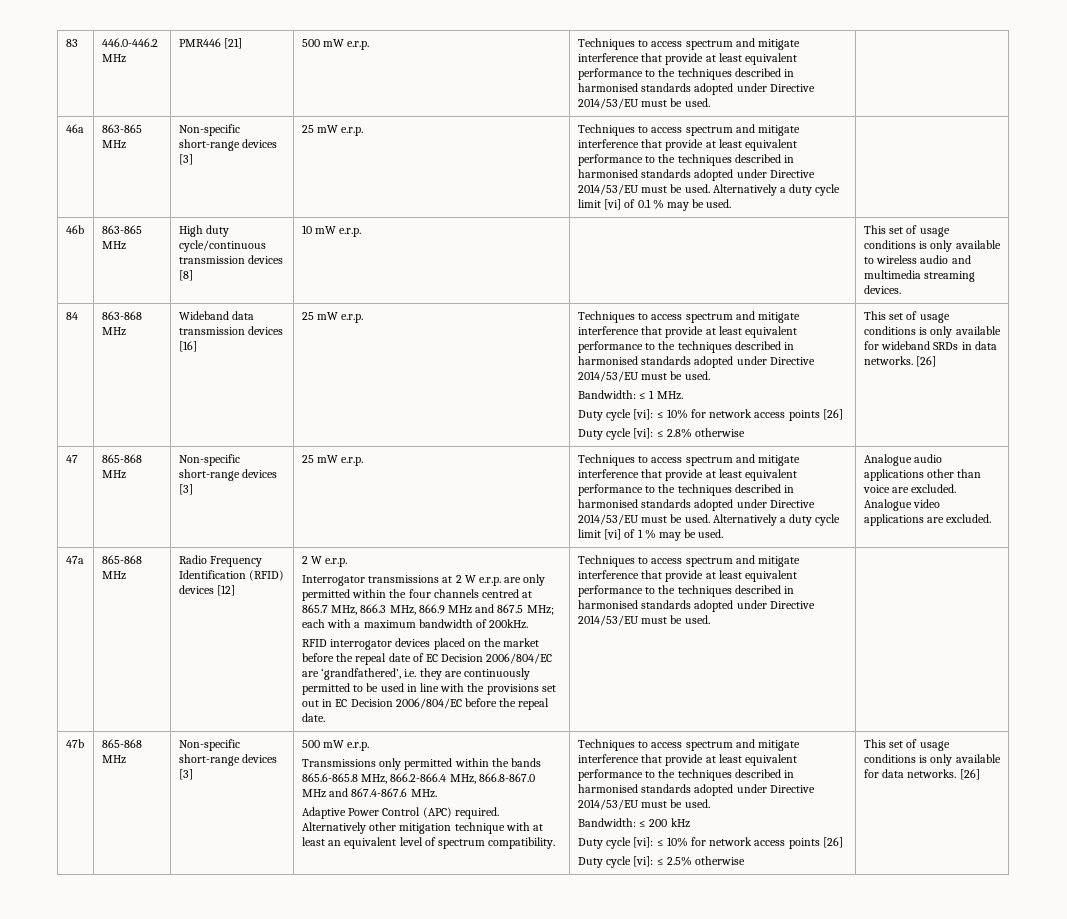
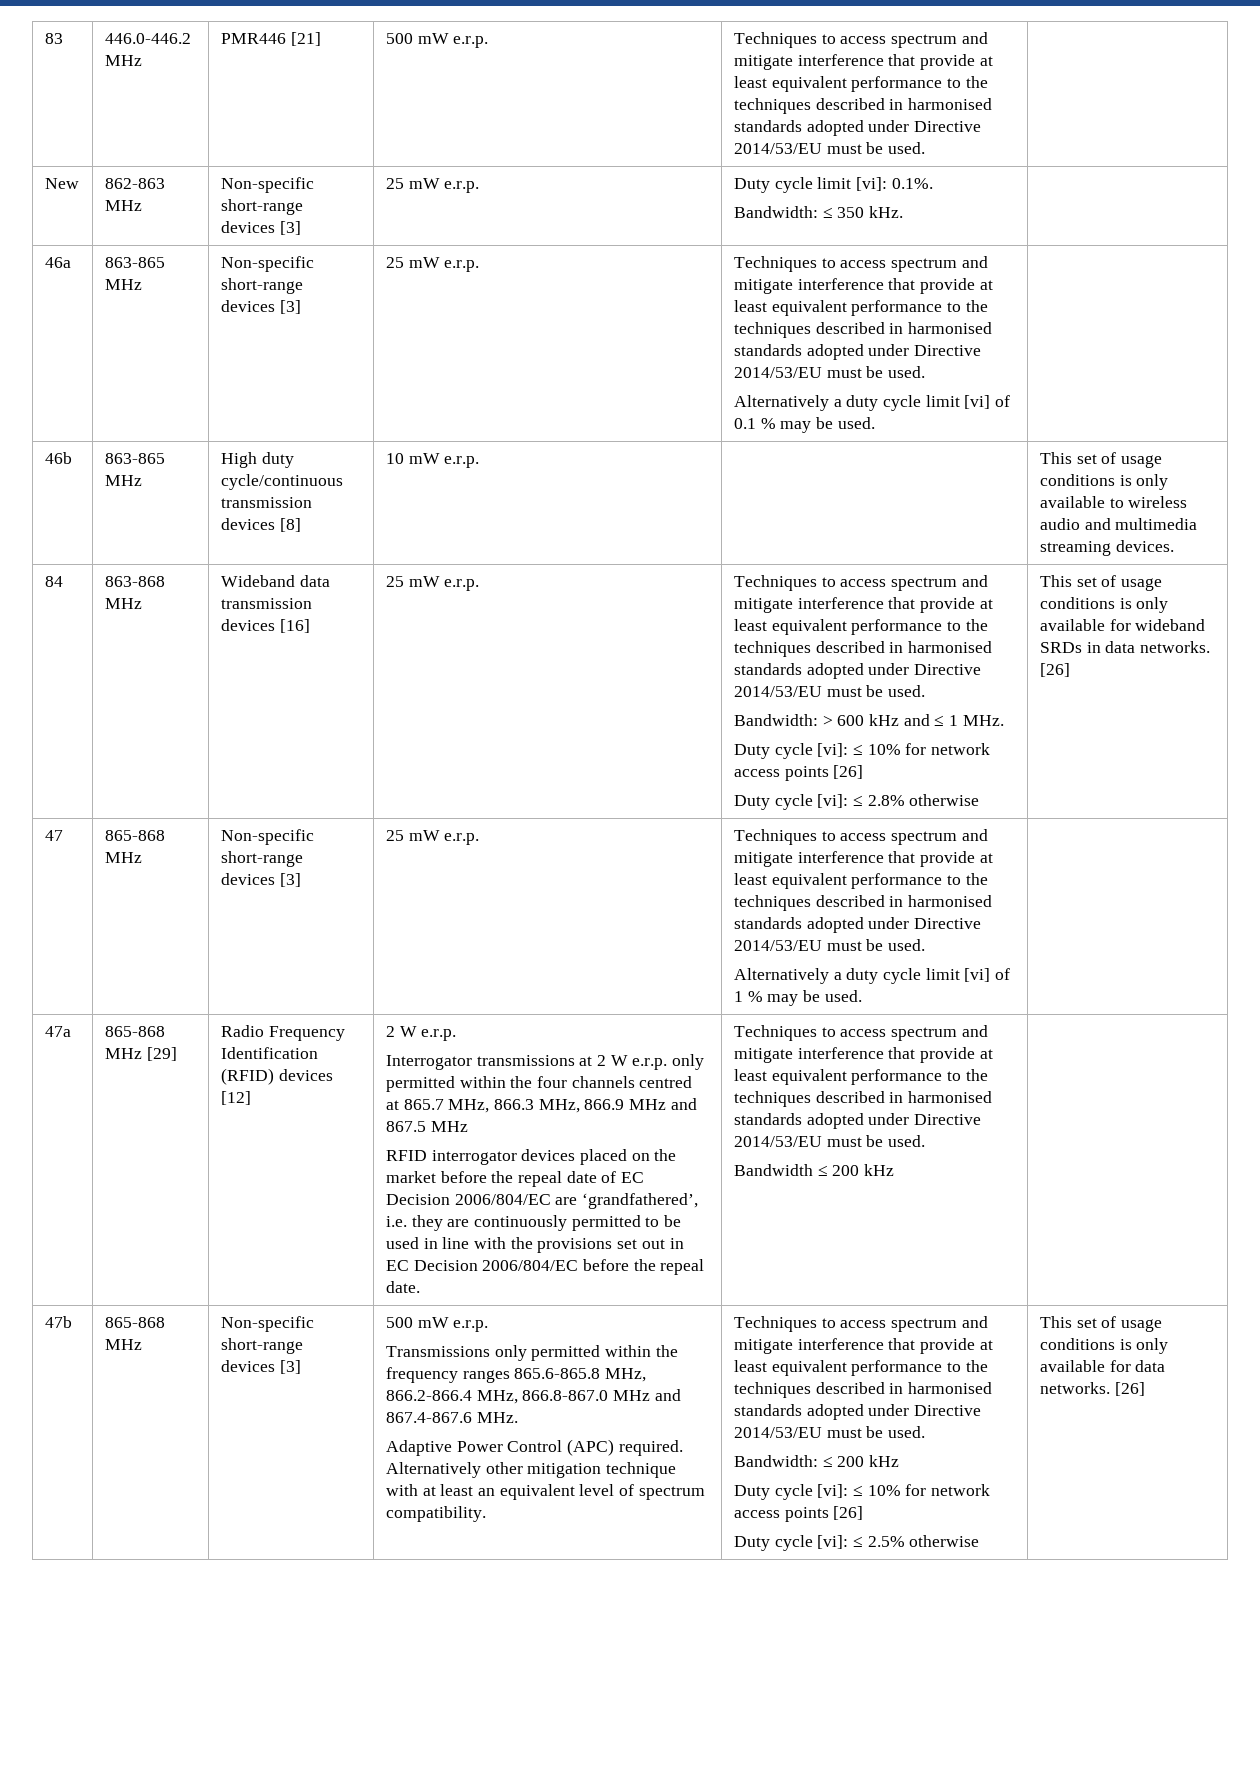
(710, 102) none -> [44,178,79,189] [104,178,165,189] [104,200,142,211] [220,177,314,193] [220,199,303,215] [220,221,301,235] [385,178,480,193] [733,177,933,193] [733,206,904,218] // New | 862-863 MHz | Non-specific short-range devices [3] | 25 mW e.r.p. | Duty cycle limit [vi]: 0.1%. // Bandwidth: ≤ 350 kHz. |
(710, 188) none -> (926, 372) //
(636, 394) none -> [822,714,930,726] > 600 kHz and
(710, 518) none -> (926, 945) //
[863,454,943,466] [863,469,982,481] [862,484,957,493] [863,499,941,511] [863,514,992,526] Analogue audio applications other than voice are excluded. Analogue video applications are excluded. -> (862, 996) none
(126, 575) none -> [146,1047,177,1061] [29]
[504,577,522,583] are -> (668, 1064) none
[526,605,554,615] [301,619,529,629] MHz; each with a maximum bandwidth of 200kHz. -> [430,1121,468,1132] MHz
(710, 619) none -> [733,1164,895,1176] // Bandwidth ≤ 200 kHz
[510,758,541,767] bands -> [385,1367,510,1383] frequency ranges

